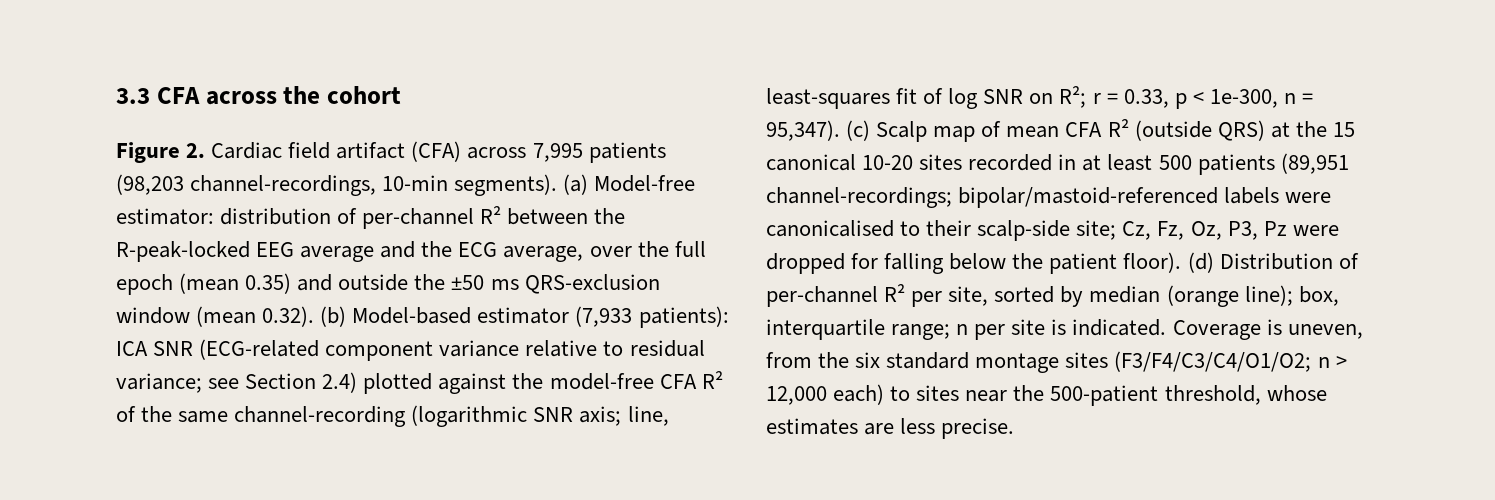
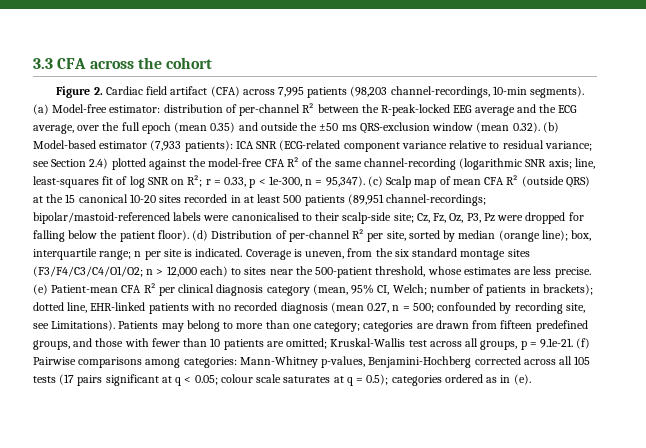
(1015, 428) none -> [33,283,593,296] [33,302,585,314] [33,320,588,332] [33,338,591,350] [33,356,591,368] [33,374,531,386] (e) Patient-mean CFA R² per clinical diagnosis category (mean, 95% CI, Welch; number of patients in brackets); dotted line, EHR-linked patients with no recorded diagnosis (mean 0.27, n = 500; confounded by recording site, see Limitations). Patients may belong to more than one category; categories are drawn from fifteen predefined groups, and those with fewer than 10 patients are omitted; Kruskal-Wallis test across all groups, p = 9.1e-21. (f) Pairwise comparisons among categories: Mann-Whitney p-values, Benjamini-Hochberg corrected across all 105 tests (17 pairs significant at q < 0.05; colour scale saturates at q = 0.5); categories ordered as in (e).

